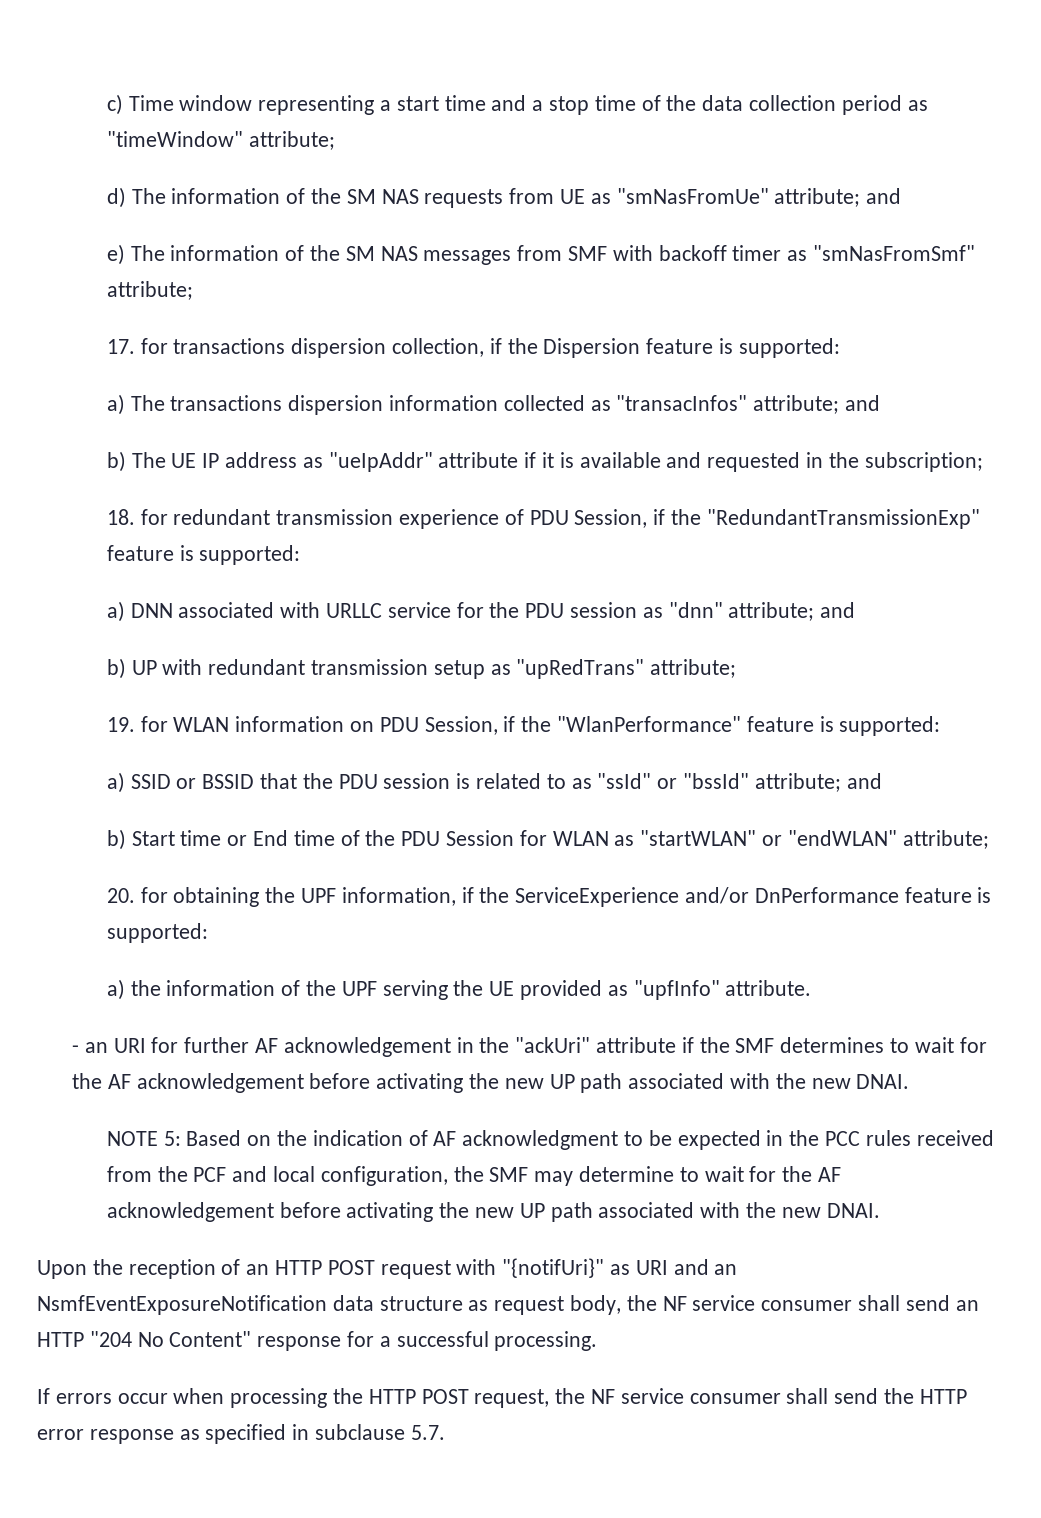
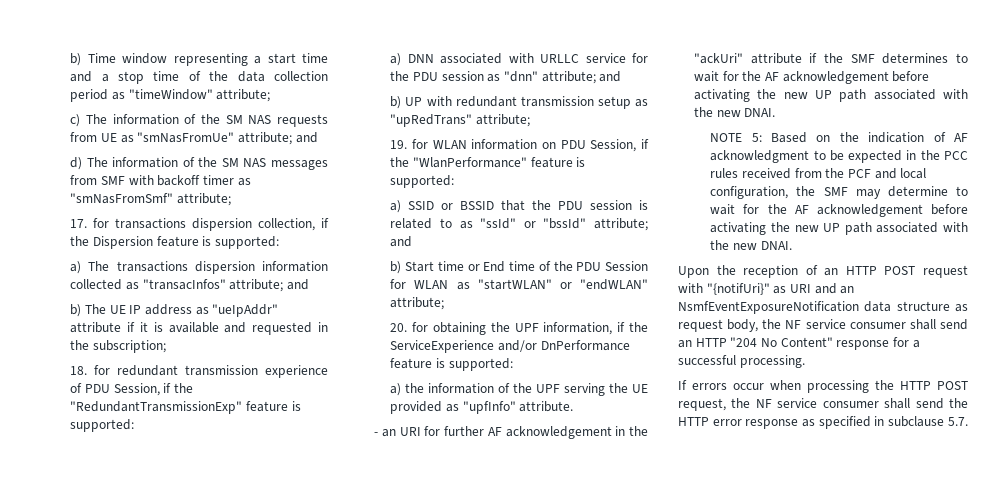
[106,94,123,115] c) -> [70,53,82,66] b)
[106,187,126,208] d) -> [70,114,81,127] c)
[106,244,125,265] e) -> [70,157,83,170] d)

